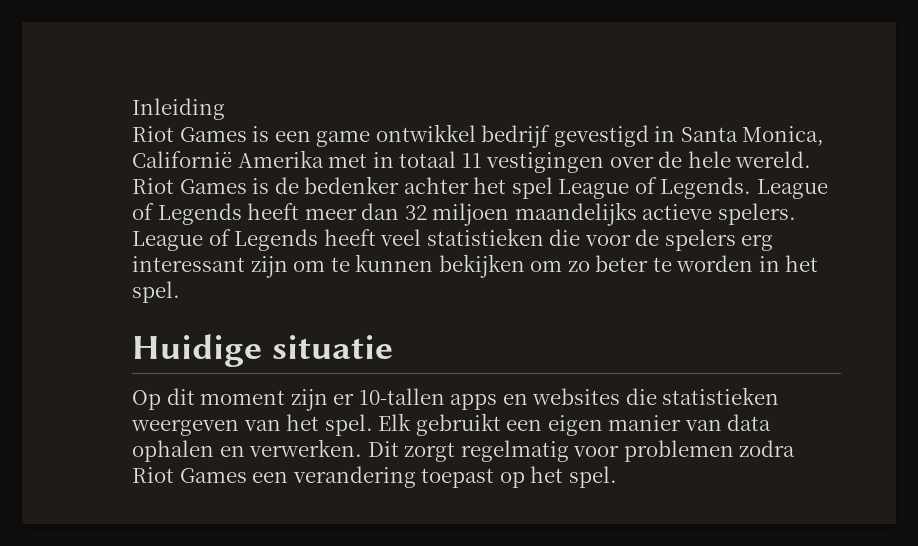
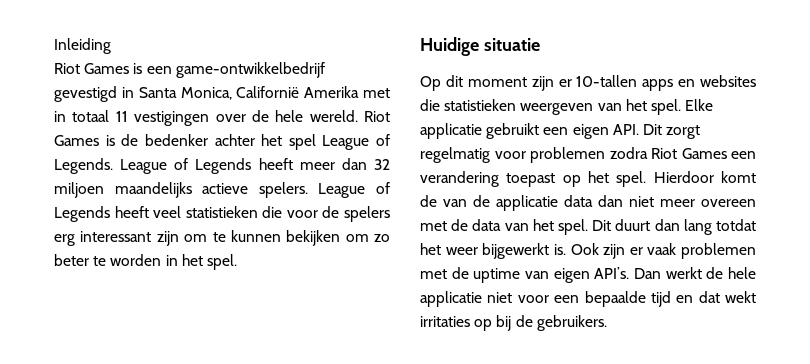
[316,124,551,148] game ontwikkel bedrijf -> [175,62,325,78] game-ontwikkelbedrijf
[378,413,412,431] Elk -> [685,99,714,111] [420,123,482,139] Elke applicatie
[608,414,772,431] [132,439,363,462] manier van data ophalen en verwerken. -> [612,124,639,135] API.
(617, 477) none -> [653,171,756,183] [420,195,756,211] [420,219,756,235] [420,243,756,259] [420,267,756,283] [420,291,756,307] [420,315,607,331] Hierdoor komt de van de applicatie data dan niet meer overeen met de data van het spel. Dit duurt dan lang totdat het weer bijgewerkt is. Ook zijn er vaak problemen met de uptime van eigen API’s. Dan werkt de hele applicatie niet voor een bepaalde tijd en dat wekt irritaties op bij de gebruikers.

